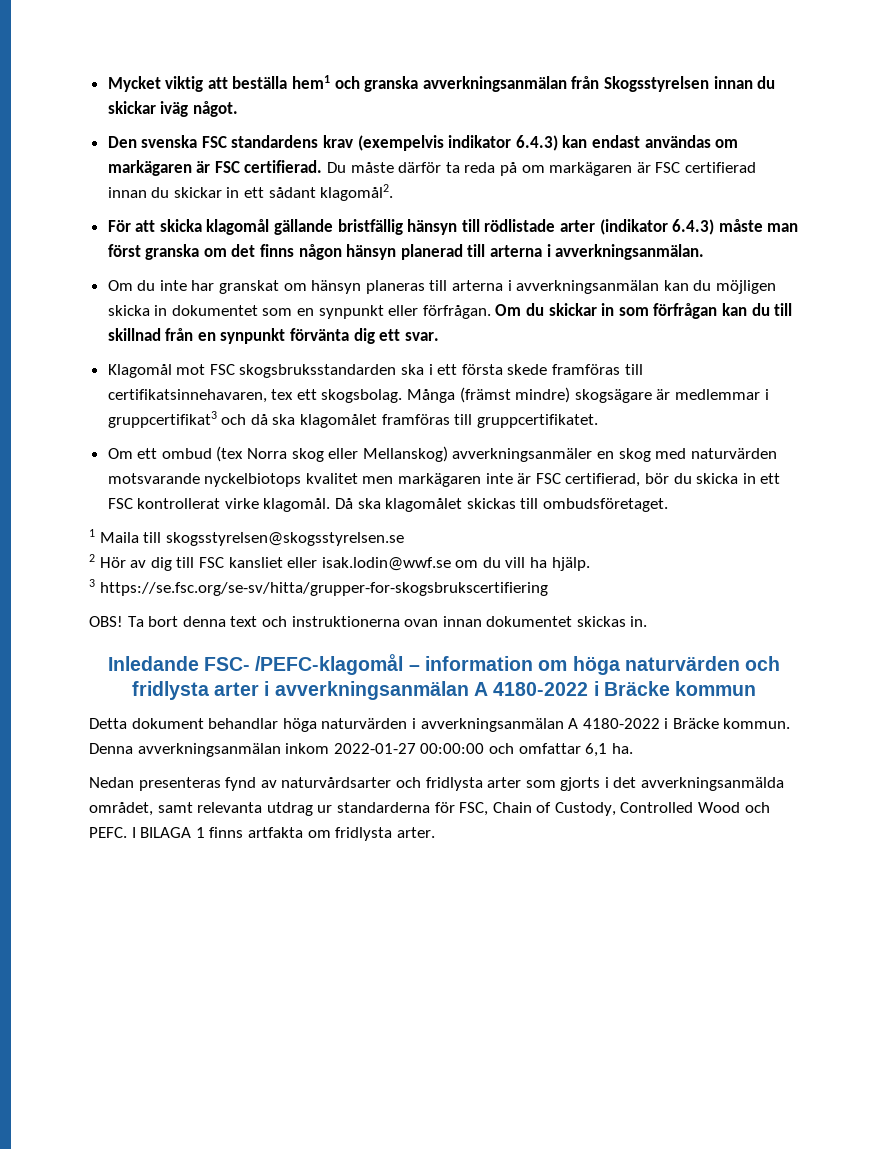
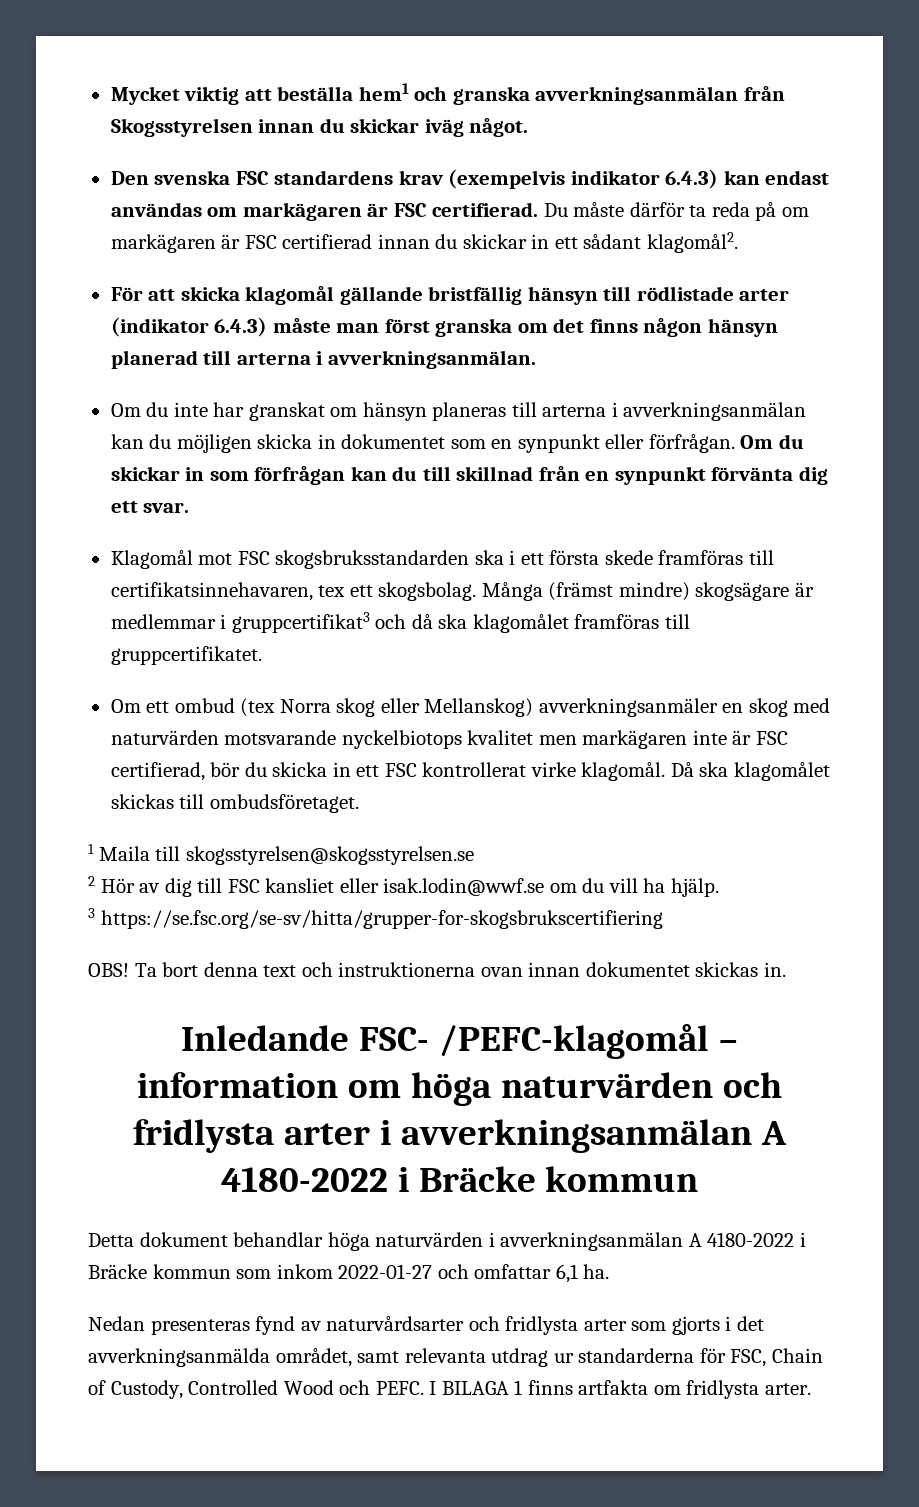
[723,718,791,729] [89,743,281,757] kommun. Denna avverkningsanmälan -> [152,1264,272,1279] kommun som
[420,743,485,754] 00:00:00 -> (433, 1271) none

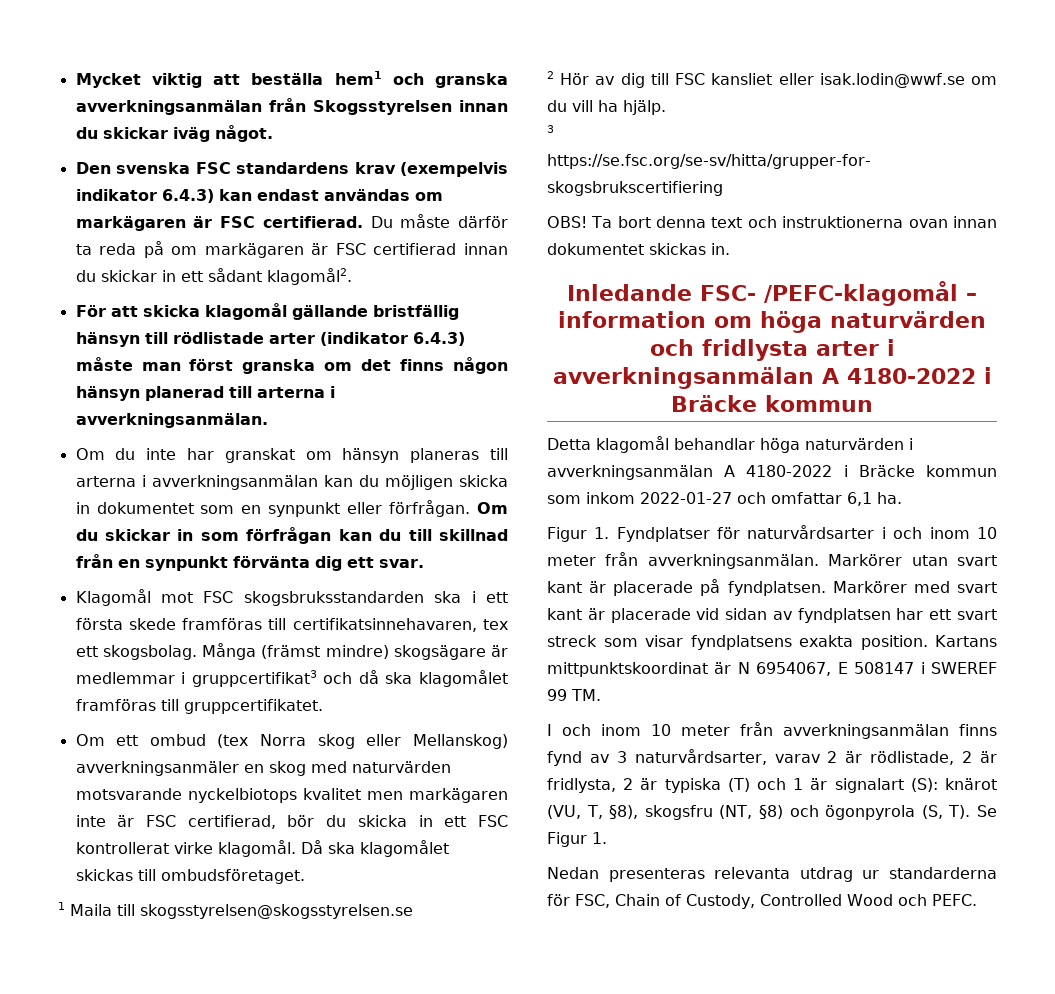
[139,1232,228,1247] dokument -> [596,436,669,453] klagomål
[88,1316,764,1335] [88,1348,400,1367] Nedan presenteras fynd av naturvårdsarter och fridlysta arter som gjorts i det avverkningsanmälda området, samt -> [547,525,997,542] [547,552,997,569] [547,579,997,596] [547,608,997,623] [547,635,997,650] [547,662,997,677] [547,689,601,701] [547,722,997,739] [547,749,998,766] [547,778,997,793] [547,805,998,820] [547,832,607,847] [547,867,705,882] Figur 1. Fyndplatser för naturvårdsarter i och inom 10 meter från avverkningsanmälan. Markörer utan svart kant är placerade på fyndplatsen. Markörer med svart kant är placerade vid sidan av fyndplatsen har ett svart streck som visar fyndplatsens exakta position. Kartans mittpunktskoordinat är N 6954067, E 508147 i SWEREF 99 TM. // I och inom 10 meter från avverkningsanmälan finns fynd av 3 naturvårdsarter, varav 2 är rödlistade, 2 är fridlysta, 2 är typiska (T) och 1 är signalart (S): knärot (VU, T, §8), skogsfru (NT, §8) och ögonpyrola (S, T). Se Figur 1. // Nedan presenteras
[429,1380,811,1399] I BILAGA 1 finns artfakta om fridlysta arter. -> (977, 900) none

